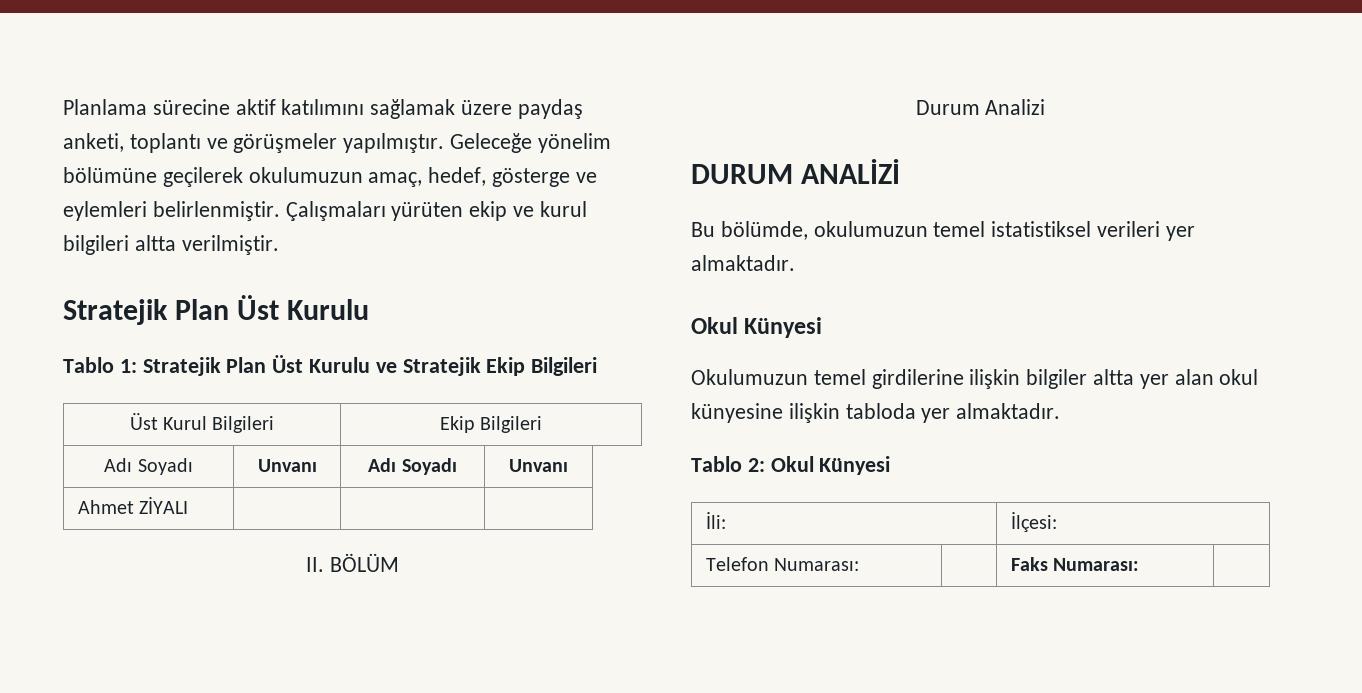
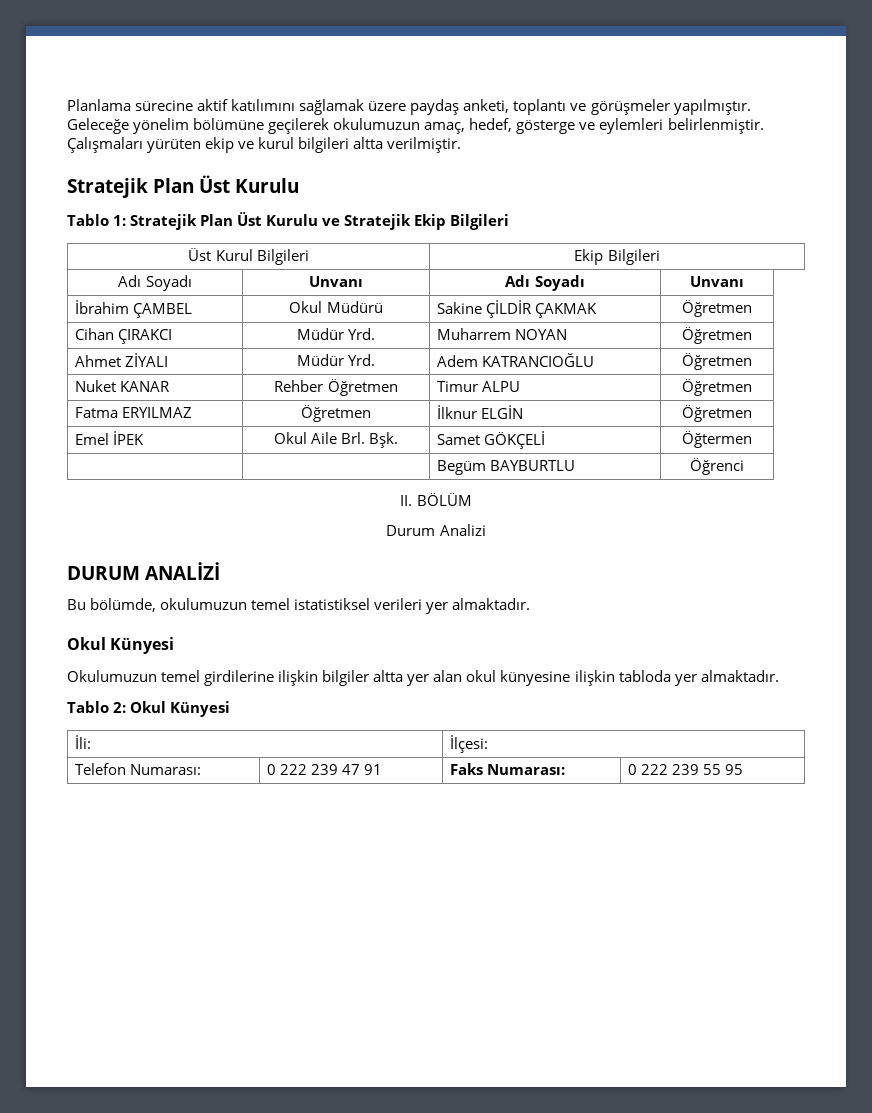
[78,497,189,514] Ahmet ZİYALI | | | -> [75,300,193,318] [289,301,383,313] [437,300,598,318] [682,300,752,317] [75,328,173,344] [296,328,376,340] [437,328,568,340] [682,327,752,344] [75,353,169,367] [296,354,376,366] [437,353,595,367] [682,353,752,370] [75,380,171,392] [274,379,398,396] [437,381,521,392] [682,379,752,396] [75,407,193,418] [301,405,371,422] [437,405,524,419] [682,405,752,422] [75,431,145,445] [273,432,399,448] [437,431,546,449] [682,431,752,448] [437,460,576,475] [690,458,744,475] İbrahim ÇAMBEL | Okul Müdürü | Sakine ÇİLDİR ÇAKMAK | Öğretmen // Cihan ÇIRAKCI | Müdür Yrd. | Muharrem NOYAN | Öğretmen // Ahmet ZİYALI | Müdür Yrd. | Adem KATRANCIOĞLU | Öğretmen // Nuket KANAR | Rehber Öğretmen | Timur ALPU | Öğretmen // Fatma ERYILMAZ | Öğretmen | İlknur ELGİN | Öğretmen // Emel İPEK | Okul Aile Brl. Bşk. | Samet GÖKÇELİ | Öğtermen // | | Begüm BAYBURTLU | Öğrenci
[1011,557,1140,571] | Faks Numarası: | -> [267,764,383,775] [450,763,566,775] [628,764,744,775] 0 222 239 47 91 | Faks Numarası: | 0 222 239 55 95

